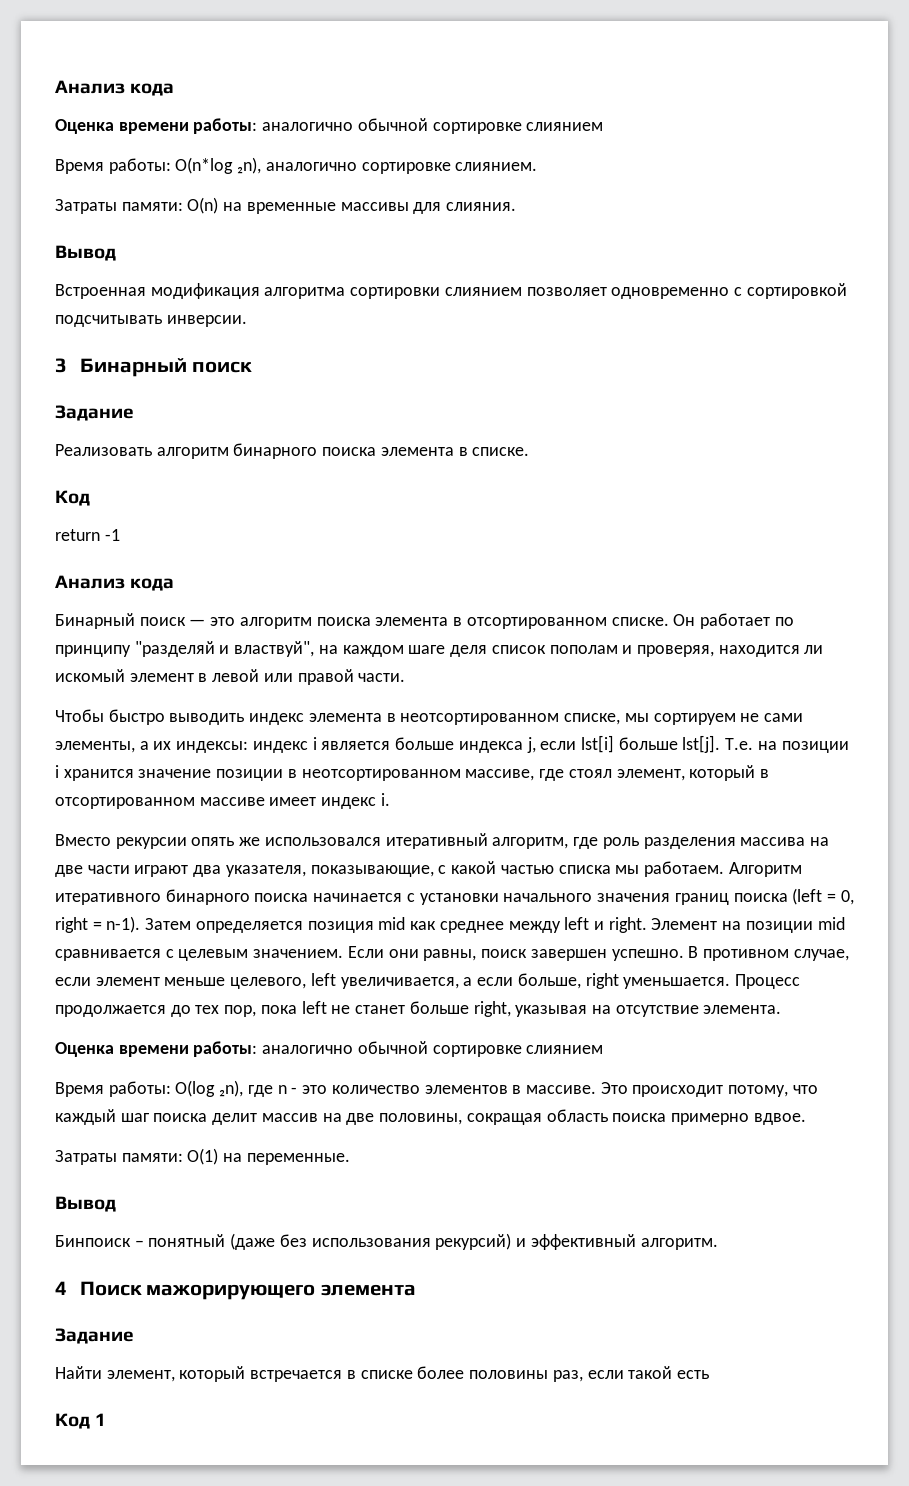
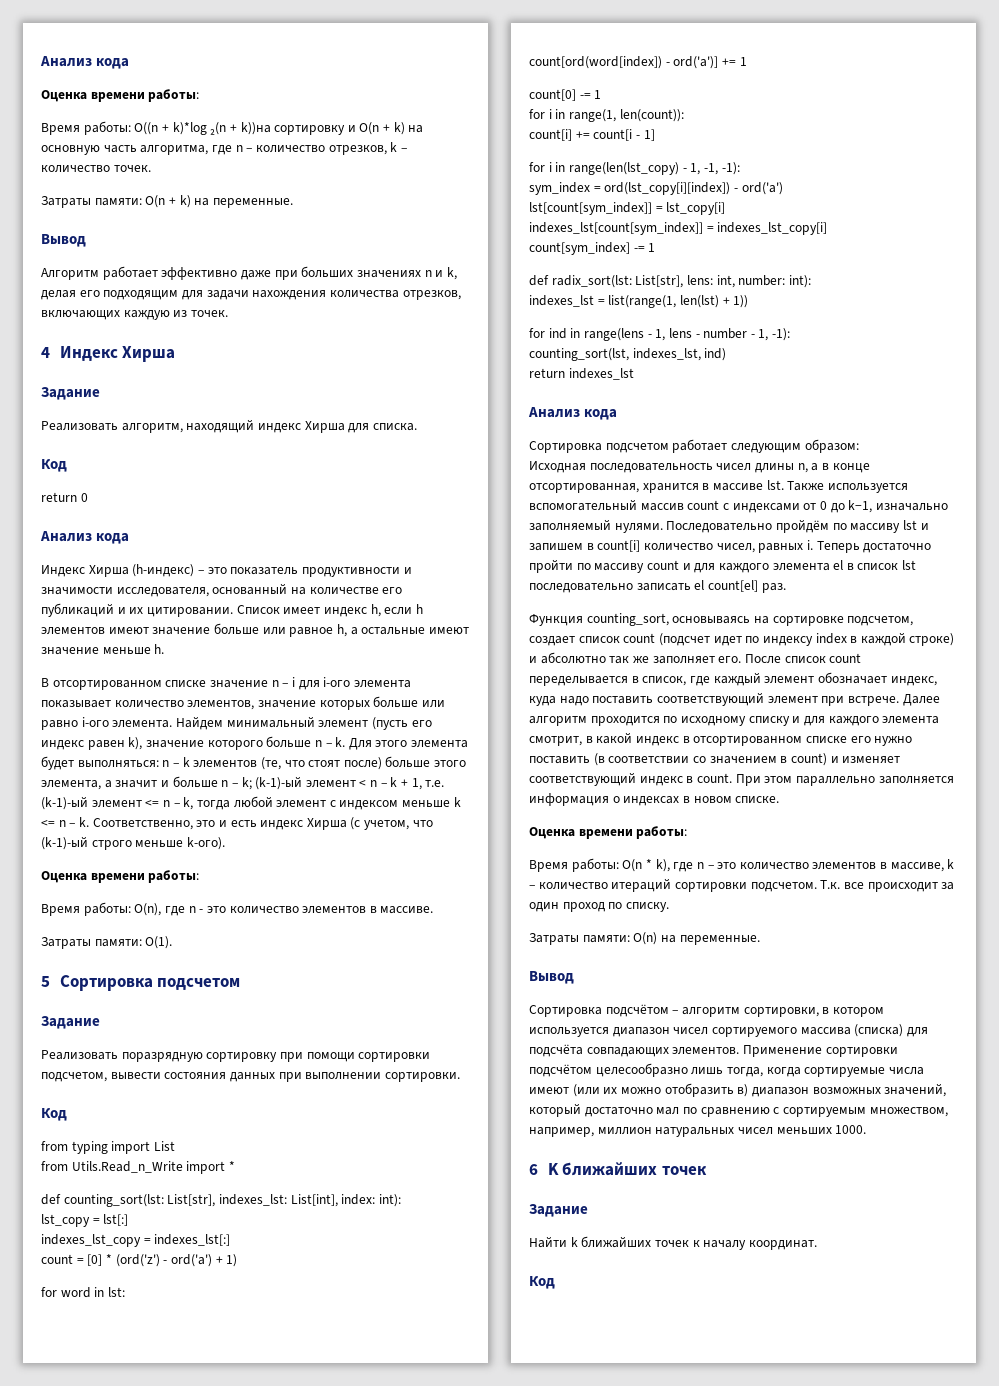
[262,118,604,134] [55,157,538,174] [55,197,517,214] [55,245,116,261] [55,283,847,299] [55,315,247,327] [55,358,253,377] [55,405,134,421] [55,443,530,459] аналогично обычной сортировке слиянием // Время работы: O(n*log ₂n), аналогично сортировке слиянием. // Затраты памяти: O(n) на временные массивы для слияния. // Вывод // Встроенная модификация алгоритма сортировки слиянием позволяет одновременно с сортировкой подсчитывать инверсии. // 3 Бинарный поиск // Задание // Реализовать алгоритм бинарного поиска элемента в списке. -> [41,121,424,135] [41,142,407,155] [41,165,151,173] [41,195,293,208] [41,234,86,247] [41,266,457,280] [41,290,461,300] [41,310,228,320] [41,346,176,362] [41,387,100,400] [41,419,417,433] // Время работы: O((n + k)*log ₂(n + k))на сортировку и O(n + k) на основную часть алгоритма, где n – количество отрезков, k – количество точек. // Затраты памяти: O(n + k) на переменные. // Вывод // Алгоритм работает эффективно даже при больших значениях n и k, делая его подходящим для задачи нахождения количества отрезков, включающих каждую из точек. // 4 Индекс Хирша // Задание // Реализовать алгоритм, находящий индекс Хирша для списка.
[104,529,120,541] [55,575,175,591] [55,613,794,629] [55,641,824,657] [55,669,406,685] [55,709,803,725] [55,735,849,753] [55,765,769,781] [55,793,390,809] [55,833,829,849] [55,861,802,877] [55,888,854,905] [55,916,845,933] [55,946,849,961] [55,973,800,989] [55,1001,782,1017] [55,1041,604,1057] [55,1080,244,1097] -1 // Анализ кода // Бинарный поиск — это алгоритм поиска элемента в отсортированном списке. Он работает по принципу "разделяй и властвуй", на каждом шаге деля список пополам и проверяя, находится ли искомый элемент в левой или правой части. // Чтобы быстро выводить индекс элемента в неотсортированном списке, мы сортируем не сами элементы, а их индексы: индекс i является больше индекса j, если lst[i] больше lst[j]. Т.е. на позиции i хранится значение позиции в неотсортированном массиве, где стоял элемент, который в отсортированном массиве имеет индекс i. // Вместо рекурсии опять же использовался итеративный алгоритм, где роль разделения массива на две части играют два указателя, показывающие, с какой частью списка мы работаем. Алгоритм итеративного бинарного поиска начинается с установки начального значения границ поиска (left = 0, right = n-1). Затем определяется позиция mid как среднее между left и right. Элемент на позиции mid сравнивается с целевым значением. Если они равны, поиск завершен успешно. В противном случае, если элемент меньше целевого, left увеличивается, а если больше, right уменьшается. Процесс продолжается до тех пор, пока left не станет больше right, указывая на отсутствие элемента. // Оценка времени работы: аналогично обычной сортировке слиянием // Время работы: O(log ₂n), -> [80,493,88,502] [40,531,130,544] [41,564,412,577] [41,583,403,597] [41,603,423,617] [41,623,469,637] [41,644,165,655] [41,677,411,690] [41,696,445,710] [41,716,432,730] [41,736,469,750] [41,756,467,770] [41,776,445,790] [41,796,461,810] [41,817,433,830] [41,836,225,850] [41,870,200,883] [41,902,162,916] 0 // Анализ кода // Индекс Хирша (h-индекс) – это показатель продуктивности и значимости исследователя, основанный на количестве его публикаций и их цитировании. Список имеет индекс h, если h элементов имеют значение больше или равное h, а остальные имеют значение меньше h. // В отсортированном списке значение n – i для i-ого элемента показывает количество элементов, значение которых больше или равно i-ого элемента. Найдем минимальный элемент (пусть его индекс равен k), значение которого больше n – k. Для этого элемента будет выполняться: n – k элементов (те, что стоят после) больше этого элемента, а значит и больше n – k; (k-1)-ый элемент < n – k + 1, т.е. (k-1)-ый элемент <= n – k, тогда любой элемент с индексом меньше k <= n – k. Соответственно, это и есть индекс Хирша (с учетом, что (k-1)-ый строго меньше k-ого). // Оценка времени работы: // Время работы: O(n),
[600,1082,818,1097] [55,1109,806,1125] [55,1148,350,1165] [55,1196,116,1212] [55,1233,718,1250] [55,1281,416,1300] [55,1328,134,1344] [55,1366,709,1382] [55,1413,107,1429] Это происходит потому, что каждый шаг поиска делит массив на две половины, сокращая область поиска примерно вдвое. // Затраты памяти: O(1) на переменные. // Вывод // Бинпоиск – понятный (даже без использования рекурсий) и эффективный алгоритм. // 4 Поиск мажорирующего элемента // Задание // Найти элемент, который встречается в списке более половины раз, если такой есть // Код 1 -> [41,936,173,949] [41,975,241,991] [41,1016,100,1029] [41,1050,431,1062] [41,1072,460,1082] [41,1108,67,1121] [41,1141,175,1154] [41,1161,235,1174] [41,1194,401,1207] [41,1214,129,1227] [41,1234,231,1247] [41,1254,238,1267] [41,1287,125,1298] [529,56,747,69] [529,89,602,101] [529,109,684,122] [529,129,655,141] [529,162,740,175] [529,182,783,195] [529,202,726,215] [529,222,828,235] [529,242,656,255] [529,275,811,288] [529,295,749,308] [529,328,791,341] [529,348,727,361] [529,368,634,380] [528,407,618,420] [529,439,859,453] [529,461,870,473] [529,480,908,493] [529,499,948,513] [529,519,929,533] [529,540,932,553] [529,559,917,573] [529,580,786,593] [529,613,914,626] [529,632,955,646] [529,652,862,664] [529,672,937,686] [529,692,940,706] [529,716,940,726] [529,732,913,746] [529,753,901,766] [529,772,954,786] [529,793,780,806] [529,826,688,839] [529,858,955,872] [529,878,955,892] [529,902,669,912] [529,932,760,945] [529,971,574,984] [529,1004,884,1017] [529,1024,928,1037] [529,1044,898,1057] [529,1063,924,1077] [529,1083,947,1097] [529,1103,948,1117] [529,1125,867,1137] [529,1162,707,1176] [529,1204,588,1217] [529,1236,817,1250] [529,1276,555,1289] // Затраты памяти: O(1). // 5 Сортировка подсчетом // Задание // Реализовать поразрядную сортировку при помощи сортировки подсчетом, вывести состояния данных при выполнении сортировки. // Код // from typing import List // from Utils.Read_n_Write import * // def counting_sort(lst: List[str], indexes_lst: List[int], index: int): // lst_copy = lst[:] // indexes_lst_copy = indexes_lst[:] // count = [0] * (ord('z') - ord('a') + 1) // for word in lst: // count[ord(word[index]) - ord('a')] += 1 // count[0] -= 1 // for i in range(1, len(count)): // count[i] += count[i - 1] // for i in range(len(lst_copy) - 1, -1, -1): // sym_index = ord(lst_copy[i][index]) - ord('a') // lst[count[sym_index]] = lst_copy[i] // indexes_lst[count[sym_index]] = indexes_lst_copy[i] // count[sym_index] -= 1 // def radix_sort(lst: List[str], lens: int, number: int): // indexes_lst = list(range(1, len(lst) + 1)) // for ind in range(lens - 1, lens - number - 1, -1): // counting_sort(lst, indexes_lst, ind) // return indexes_lst // Анализ кода // Сортировка подсчетом работает следующим образом: // Исходная последовательность чисел длины n, а в конце отсортированная, хранится в массиве lst. Также используется вспомогательный массив count с индексами от 0 до k−1, изначально заполняемый нулями. Последовательно пройдём по массиву lst и запишем в count[i] количество чисел, равных i. Теперь достаточно пройти по массиву count и для каждого элемента el в список lst последовательно записать el count[el] раз. // Функция counting_sort, основываясь на сортировке подсчетом, создает список count (подсчет идет по индексу index в каждой строке) и абсолютно так же заполняет его. После список count переделывается в список, где каждый элемент обозначает индекс, куда надо поставить соответствующий элемент при встрече. Далее алгоритм проходится по исходному списку и для каждого элемента смотрит, в какой индекс в отсортированном списке его нужно поставить (в соответствии со значением в count) и изменяет соответствующий индекс в count. При этом параллельно заполняется информация о индексах в новом списке. // Оценка времени работы: // Время работы: O(n * k), где n – это количество элементов в массиве, k – количество итераций сортировки подсчетом. Т.к. все происходит за один проход по списку. // Затраты памяти: O(n) на переменные. // Вывод // Сортировка подсчётом – алгоритм сортировки, в котором используется диапазон чисел сортируемого массива (списка) для подсчёта совпадающих элементов. Применение сортировки подсчётом целесообразно лишь тогда, когда сортируемые числа имеют (или их можно отобразить в) диапазон возможных значений, который достаточно мал по сравнению с сортируемым множеством, например, миллион натуральных чисел меньших 1000. // 6 K ближайших точек // Задание // Найти k ближайших точек к началу координат. // Код

